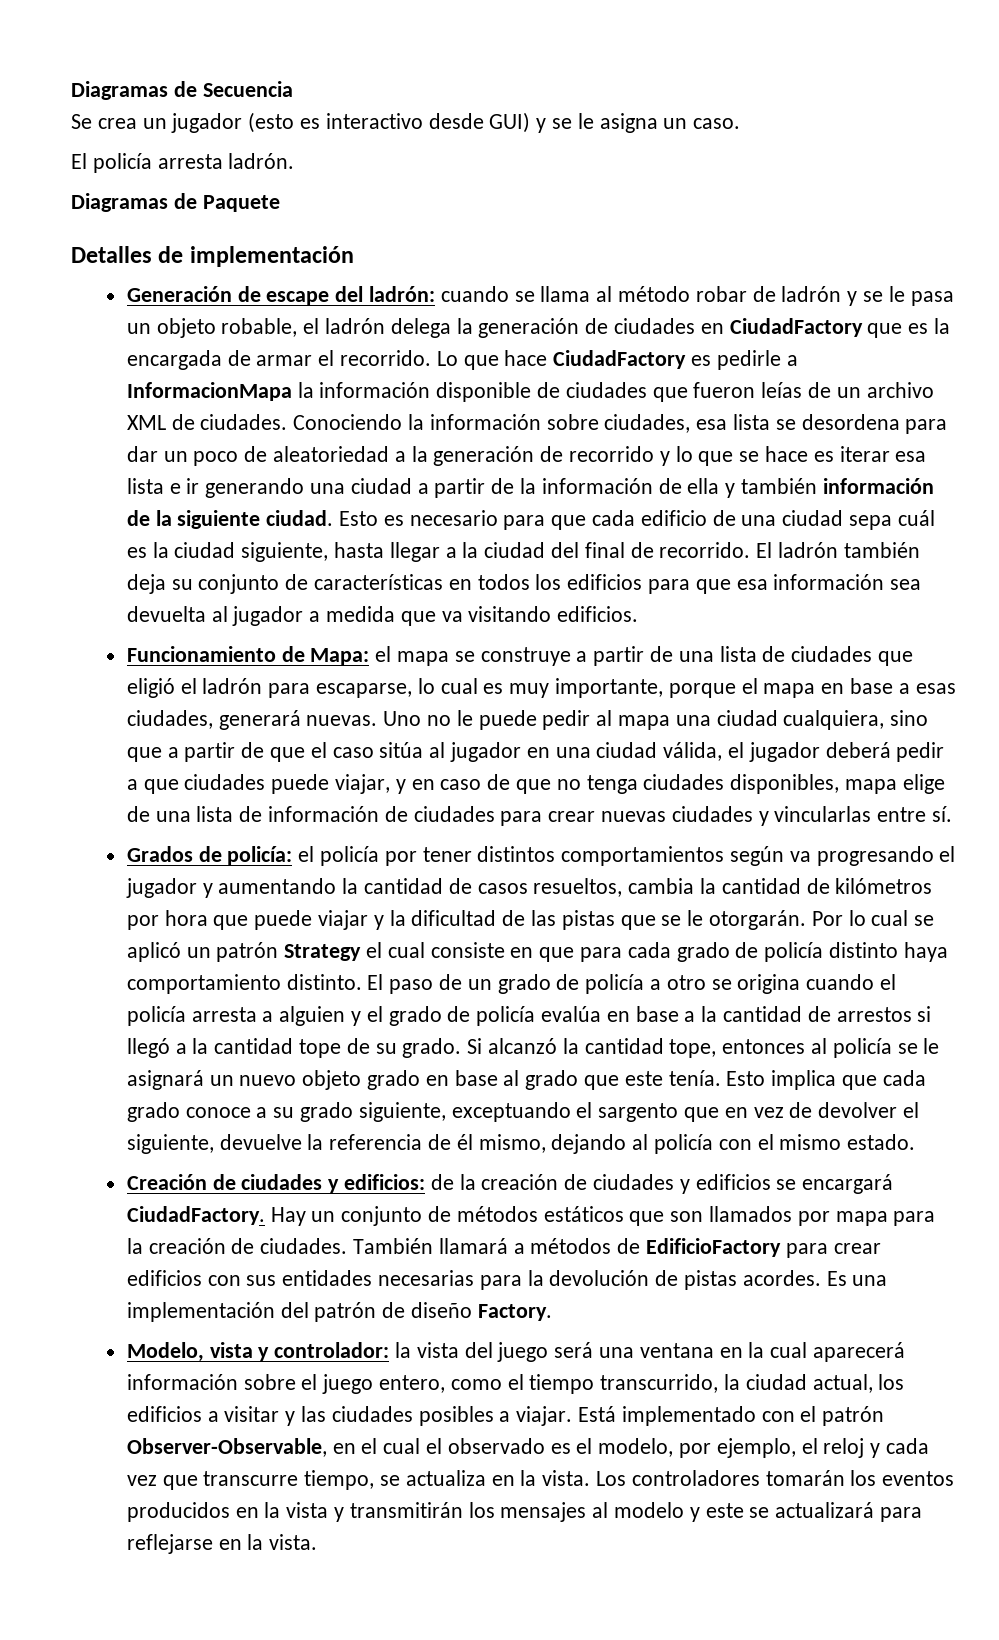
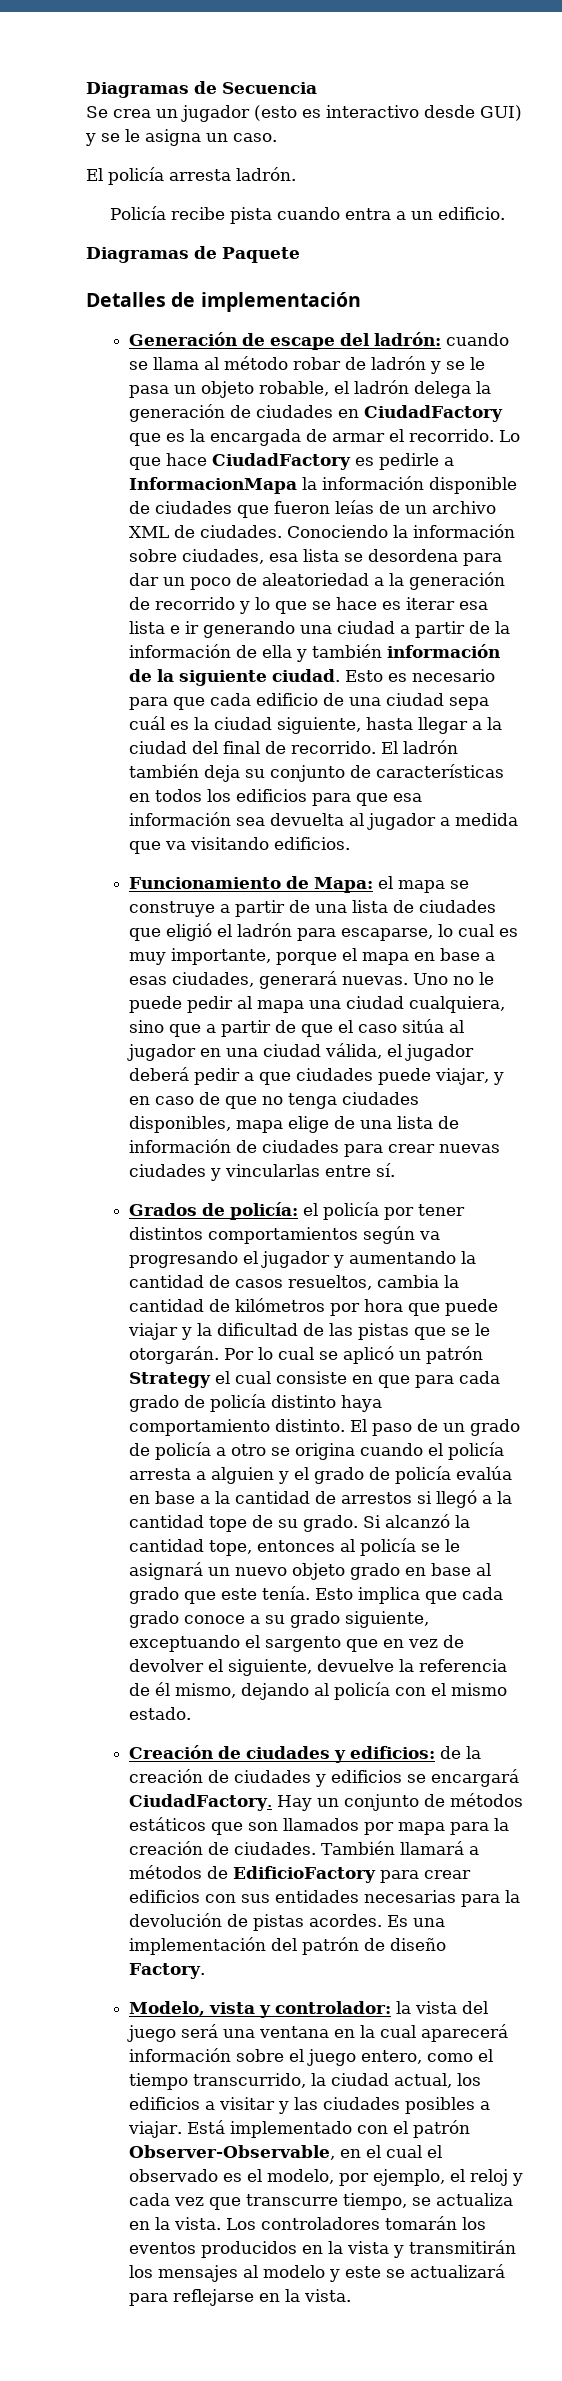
(295, 161) none -> [110,206,506,224] // Policía recibe pista cuando entra a un edificio.

